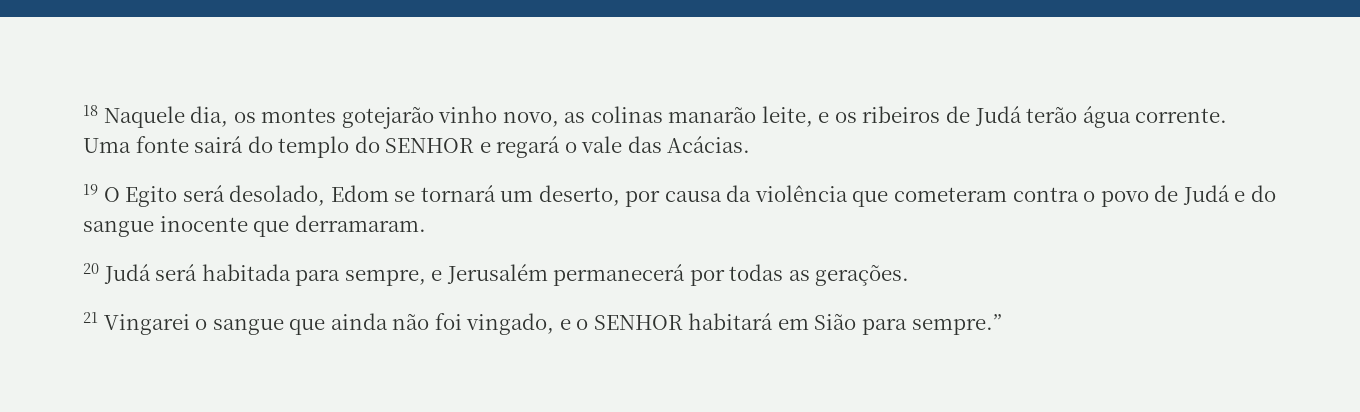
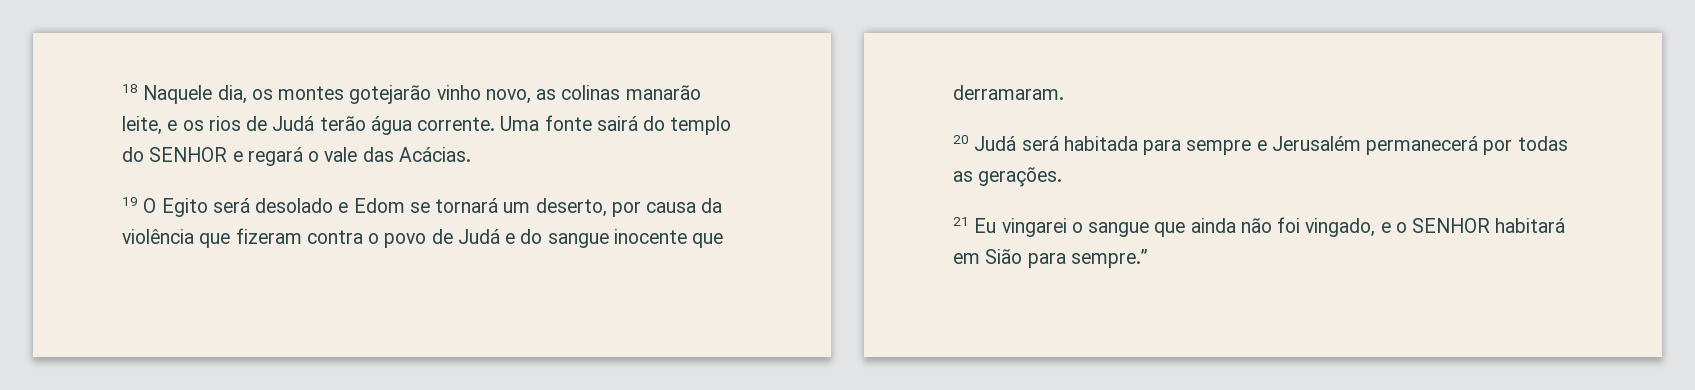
[862,106,941,123] ribeiros -> [208,116,241,131] rios
[229,185,326,206] desolado, -> [255,198,349,213] desolado e
[894,187,1008,202] cometeram -> [235,228,302,244] fizeram
[344,269,426,286] sempre, -> [1186,140,1252,155] sempre
[103,314,190,335] Vingarei -> [974,218,1067,237] Eu vingarei

